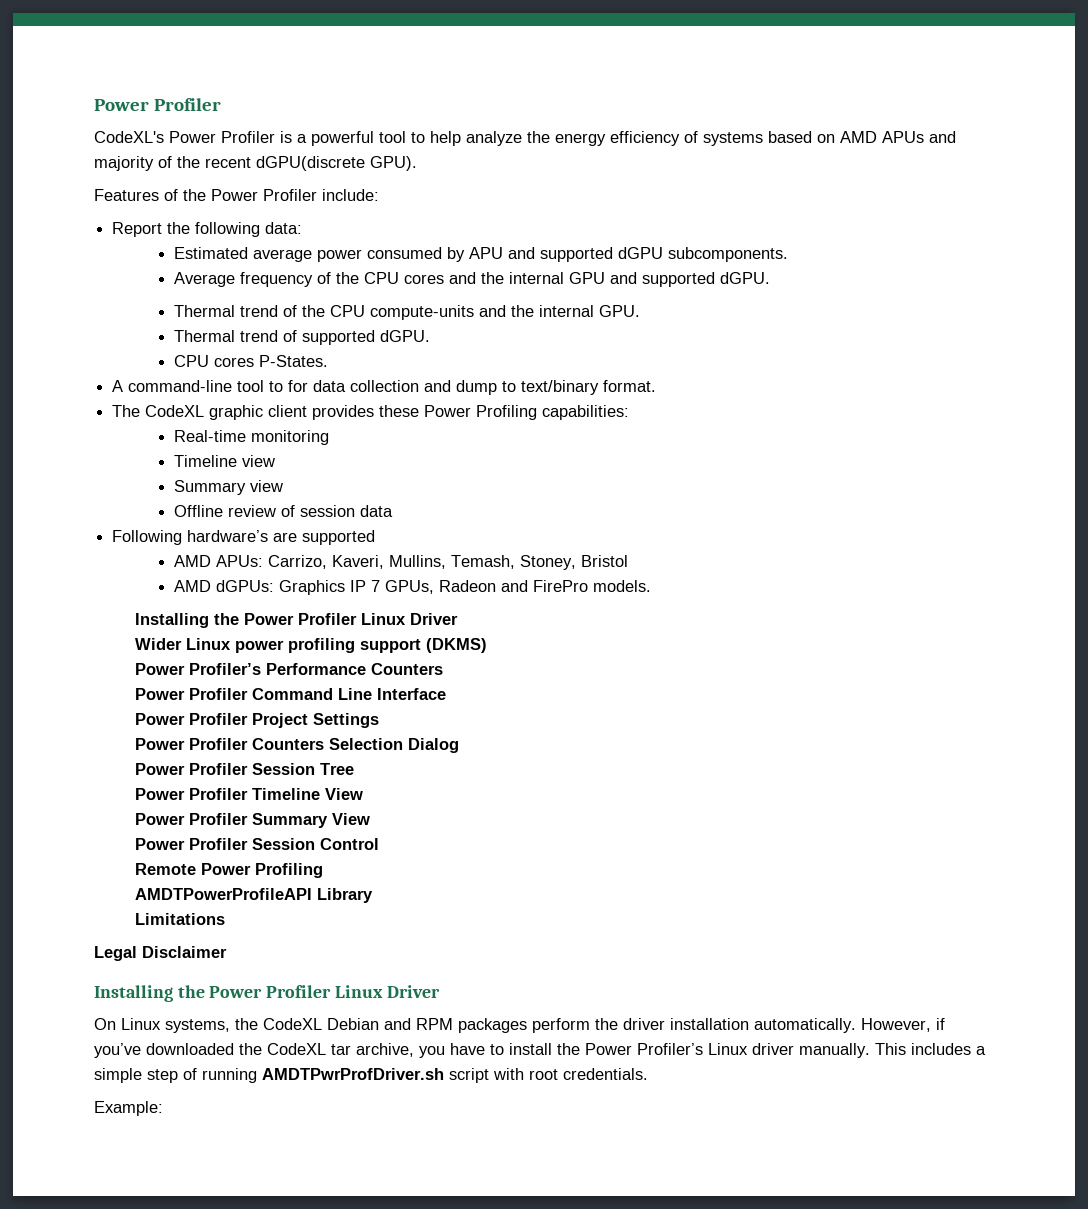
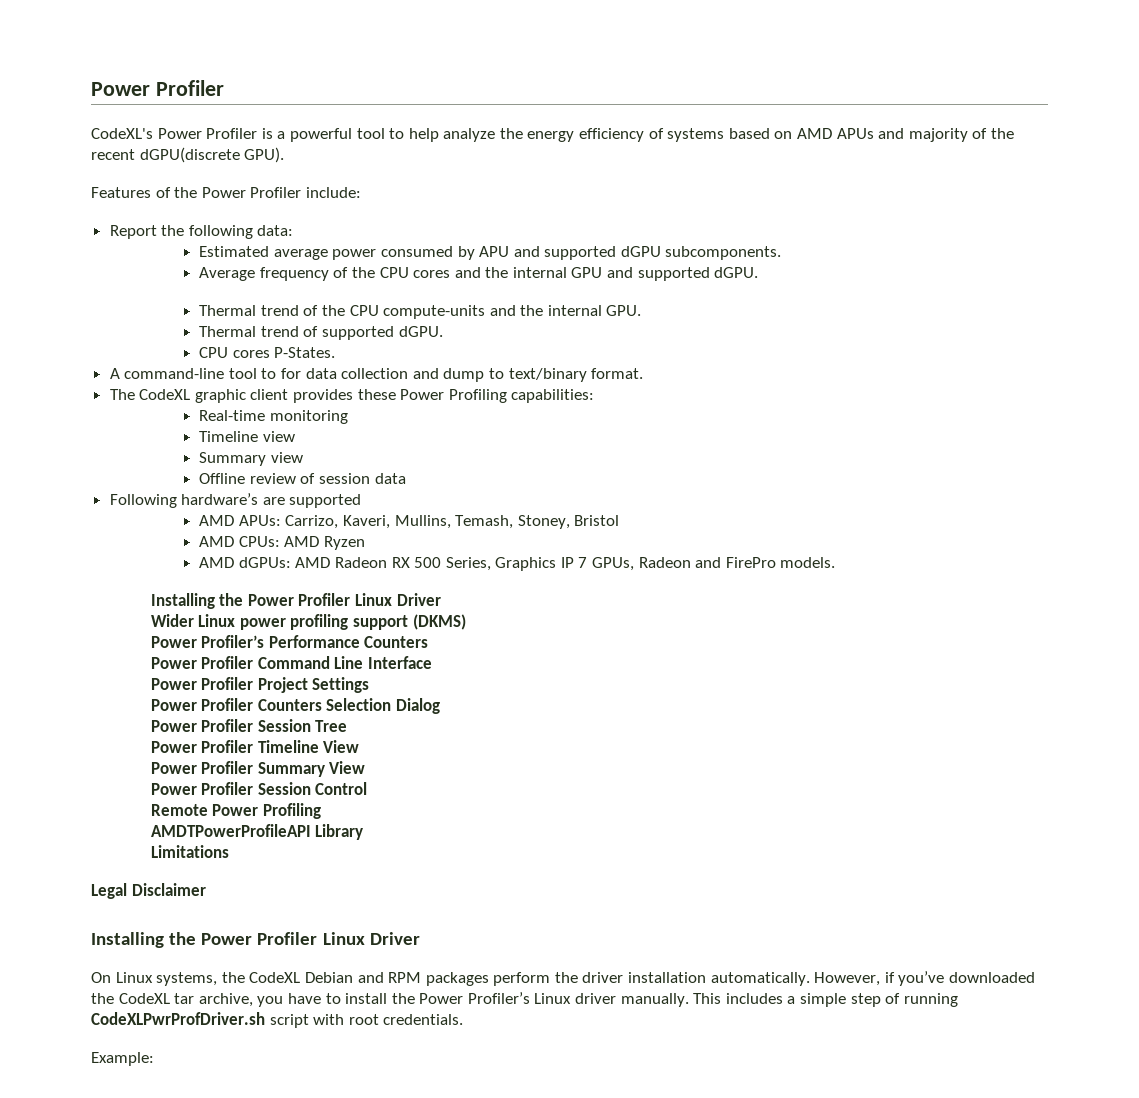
[216,580,275,592] dGPUs: -> [238,536,365,550] [199,557,491,571] CPUs: AMD Ryzen // AMD dGPUs: AMD Radeon RX 500 Series,
[262,1068,444,1080] AMDTPwrProfDriver.sh -> [91,1012,265,1025] CodeXLPwrProfDriver.sh

